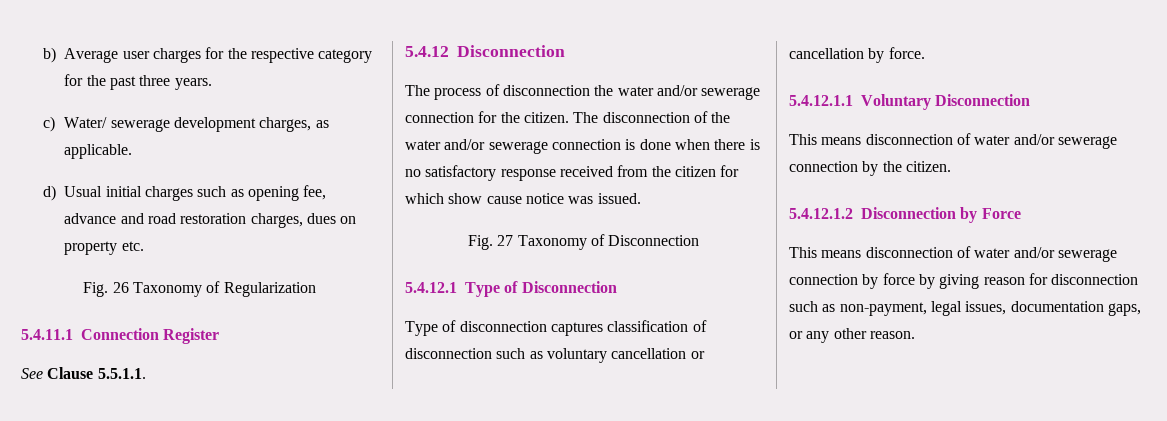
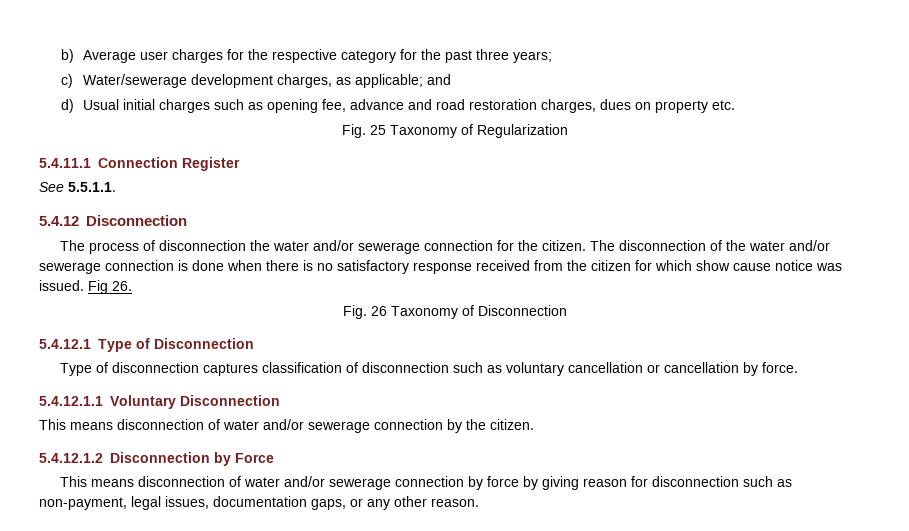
[174,78,212,90] years. -> [512,51,552,63] years;
[64,117,170,132] Water/ sewerage -> [82,74,187,88] Water/sewerage
[64,144,133,159] applicable. -> [354,74,451,88] applicable; and
[112,282,129,293] 26 -> [369,125,386,135] 25
[47,367,94,379] Clause -> (64, 187) none
[467,235,514,250] // Fig. 27 -> [88,280,132,294] [342,305,387,319] Fig 26. // Fig. 26

